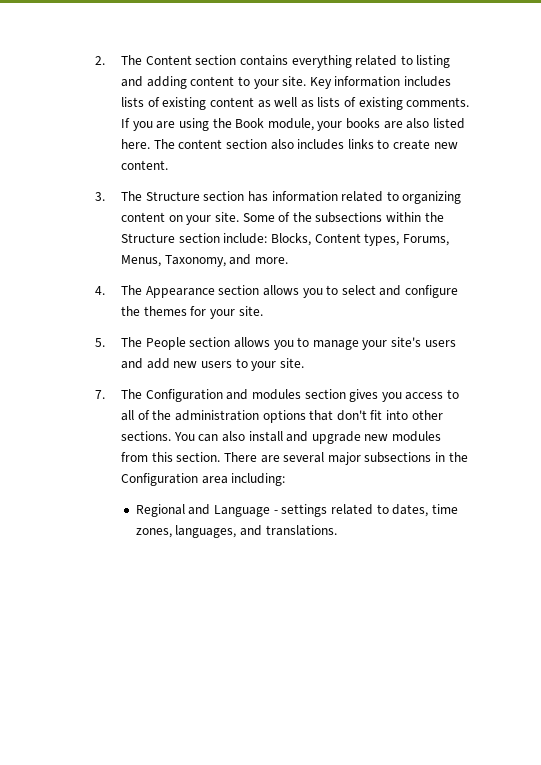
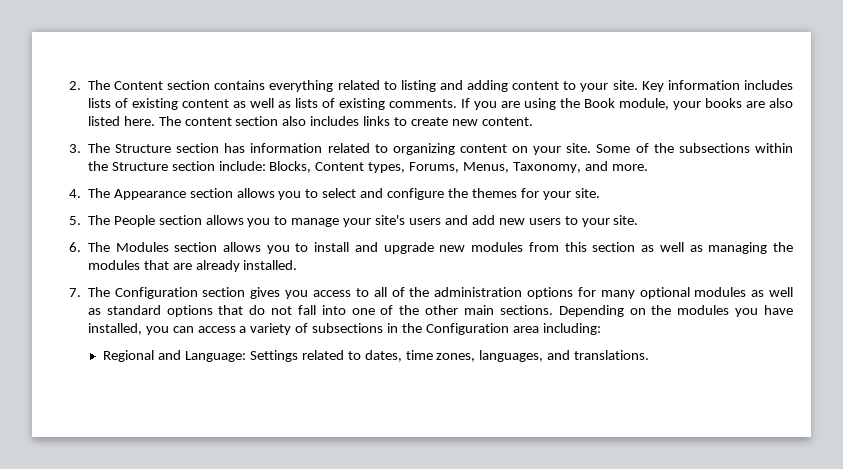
[95,389,301,402] 7. The Configuration and modules -> [68,242,793,254] [87,260,298,272] [68,287,198,299] 6. The Modules section allows you to install and upgrade new modules from this section as well as managing the modules that are already installed. // 7. The Configuration
[309,410,443,421] [120,431,442,444] [120,452,361,465] that don't fit into other sections. You can also install and upgrade new modules from this section. There are several major -> [577,287,794,299] [87,305,793,317] [87,323,309,335] for many optional modules as well as standard options that do not fall into one of the other main sections. Depending on the modules you have installed, you can access a variety of
[214,504,328,517] Language - settings -> [184,350,298,362] Language: Settings

